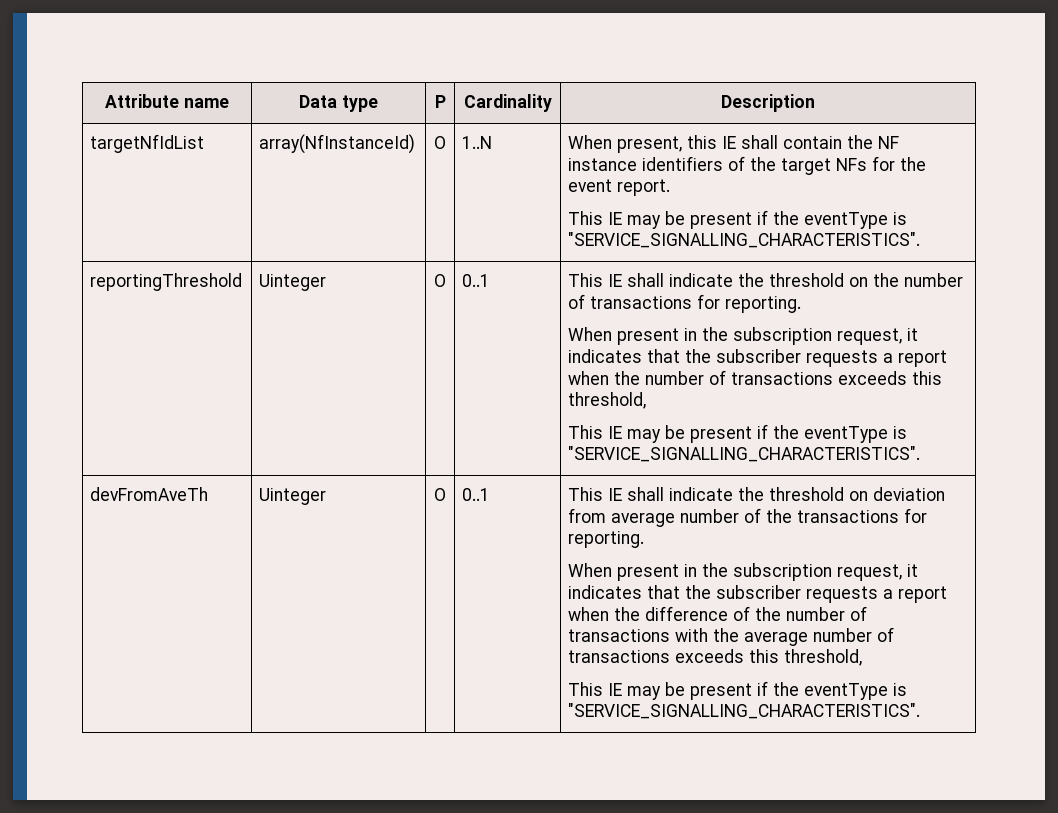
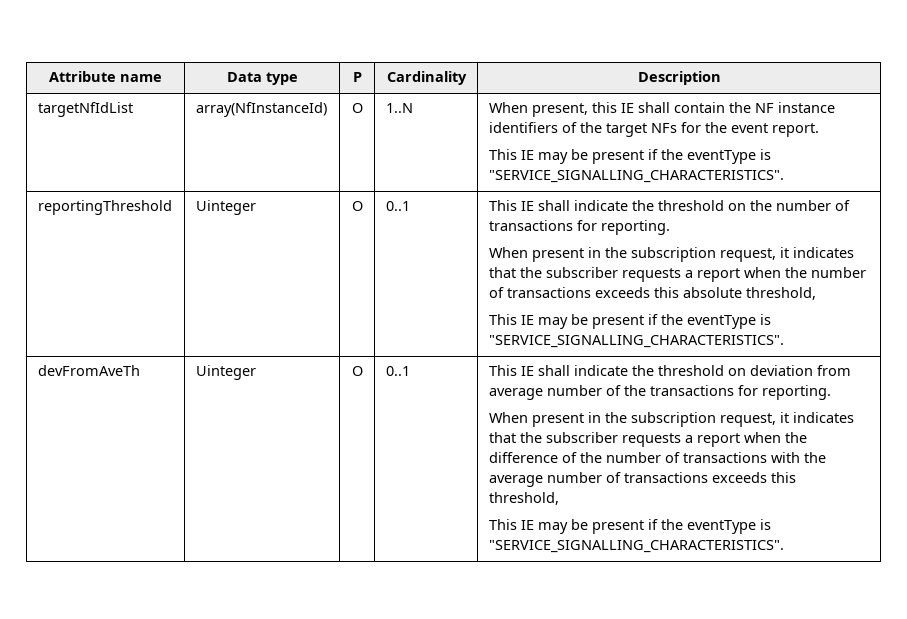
(943, 378) none -> [682,287,742,298] absolute

